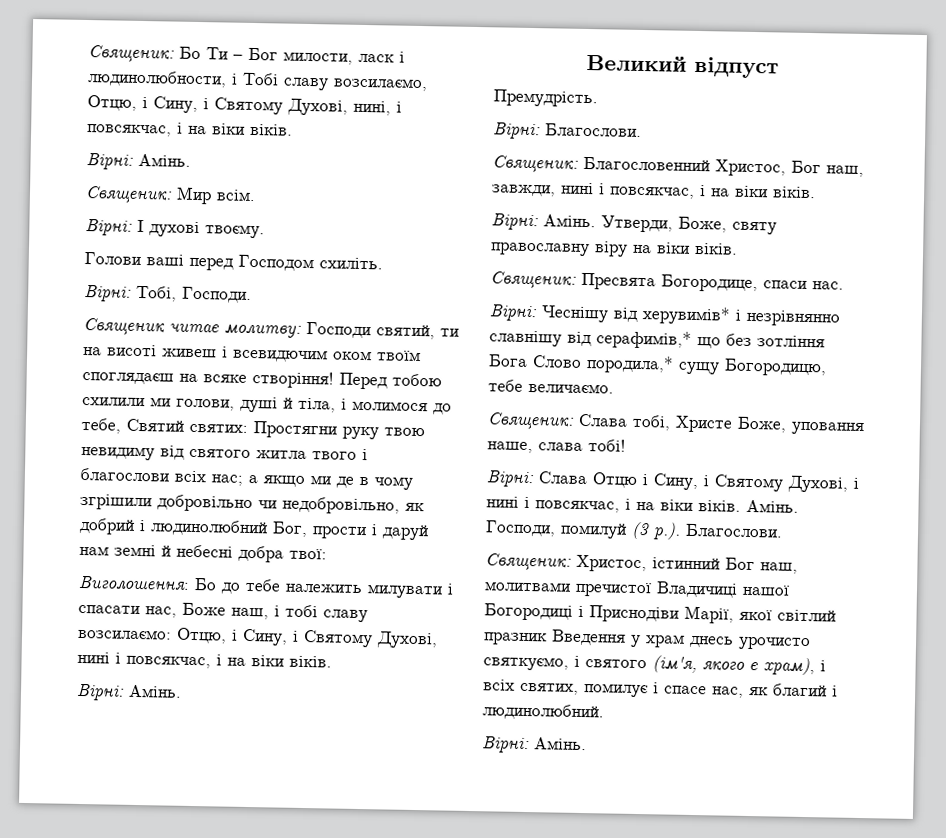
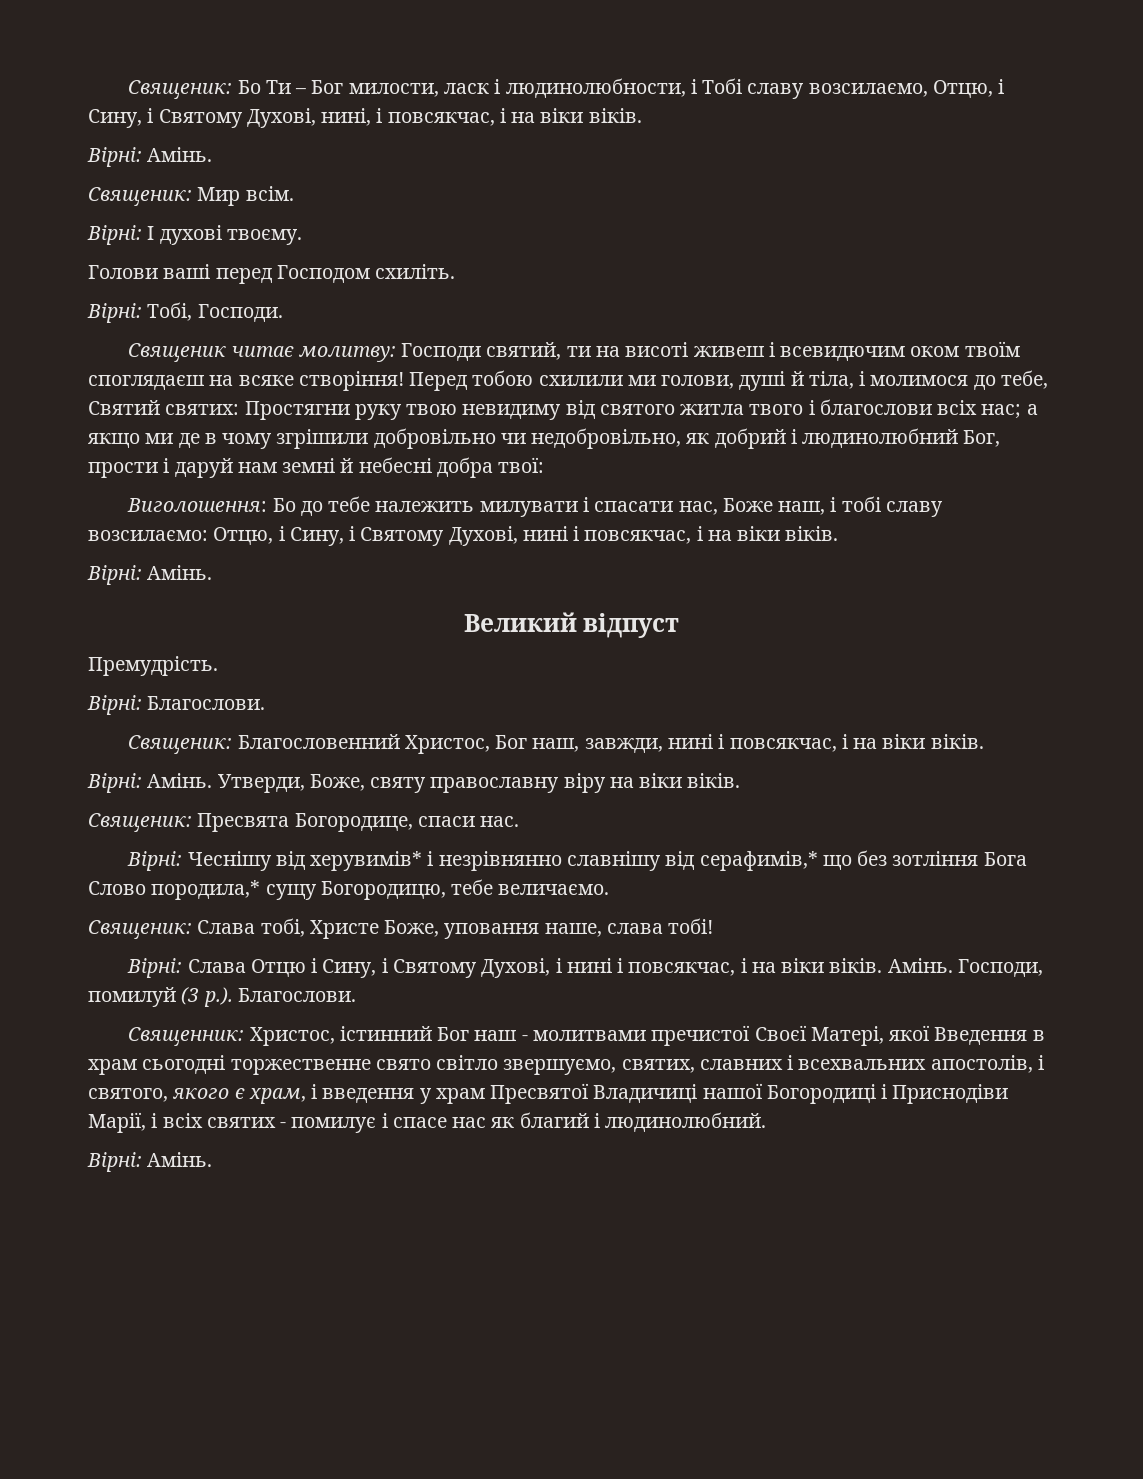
[485,553,572,571] Священик: -> [128,1027,245,1046] Священник:
[760,562,798,574] [484,581,652,598] наш, молитвами пречистої -> [474,1025,1045,1046] [88,1055,1044,1075] [88,1083,589,1104] наш - молитвами пречистої Cвоєї Матері, якої Введення в храм сьогодні торжественне свято світло звершуємо, святих, славних і всехвальних апостолів, і святого, якого є храм, і введення у храм Пресвятої
[739,609,836,622] [483,629,811,651] [483,655,826,677] [483,679,579,695] якої світлий празник Введення у храм днесь урочисто святкуємо, і святого (ім'я, якого є храм), і всіх святих, -> [151,1113,287,1128] і всіх святих -
[712,686,744,698] нас, -> [452,1117,487,1128] нас

